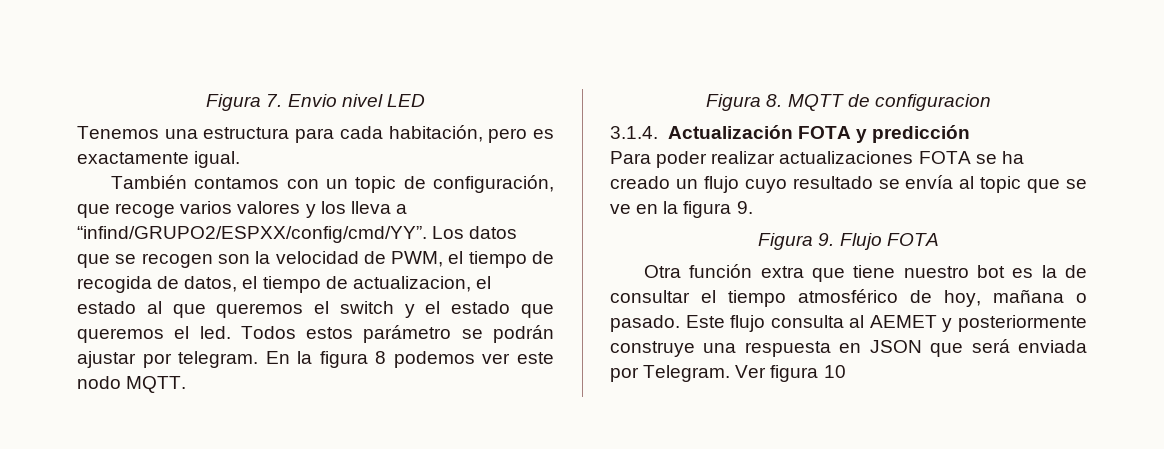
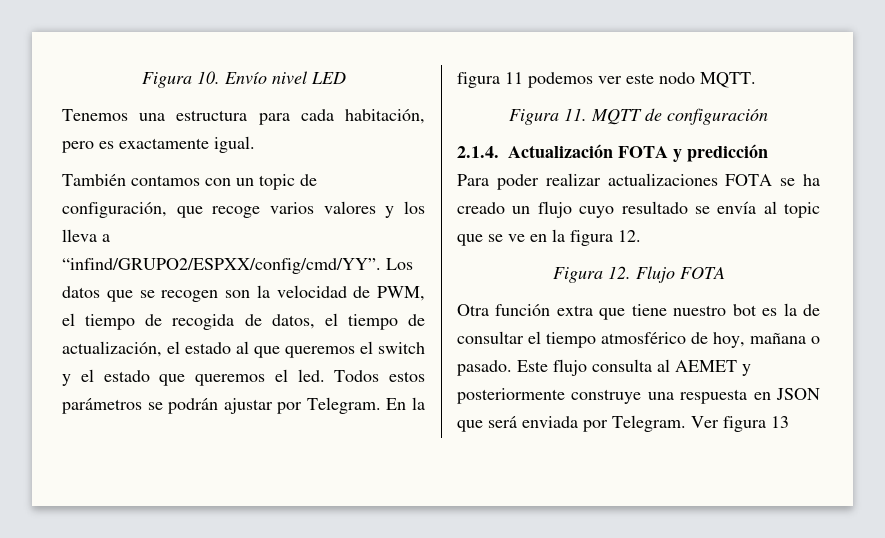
[206,94,337,111] Figura 7. Envio -> [141,71,267,88] Figura 10. Envío
[352,276,471,292] actualizacion, -> [62,341,162,357] actualización,
[363,325,452,343] parámetro -> [62,398,142,414] parámetros
[178,351,259,368] telegram. -> [306,397,381,414] Telegram.
[375,351,387,364] 8 -> [505,72,523,84] 11
[766,94,783,107] 8. -> [564,108,587,121] 11.
[874,94,991,111] [610,126,658,139] configuracion // 3.1.4. -> [667,108,768,125] [457,146,499,158] configuración // 2.1.4.
[736,201,753,214] [758,233,835,250] 9. // Figura 9. -> [618,230,641,242] [552,266,631,283] 12. // Figura 12.
[823,365,846,378] 10 -> [771,416,789,428] 13

